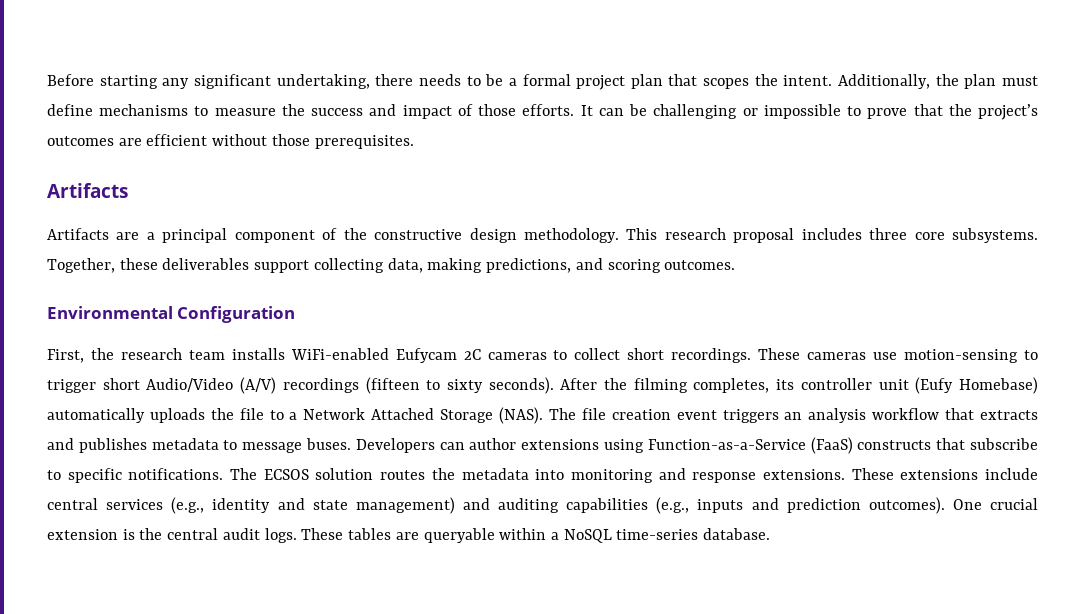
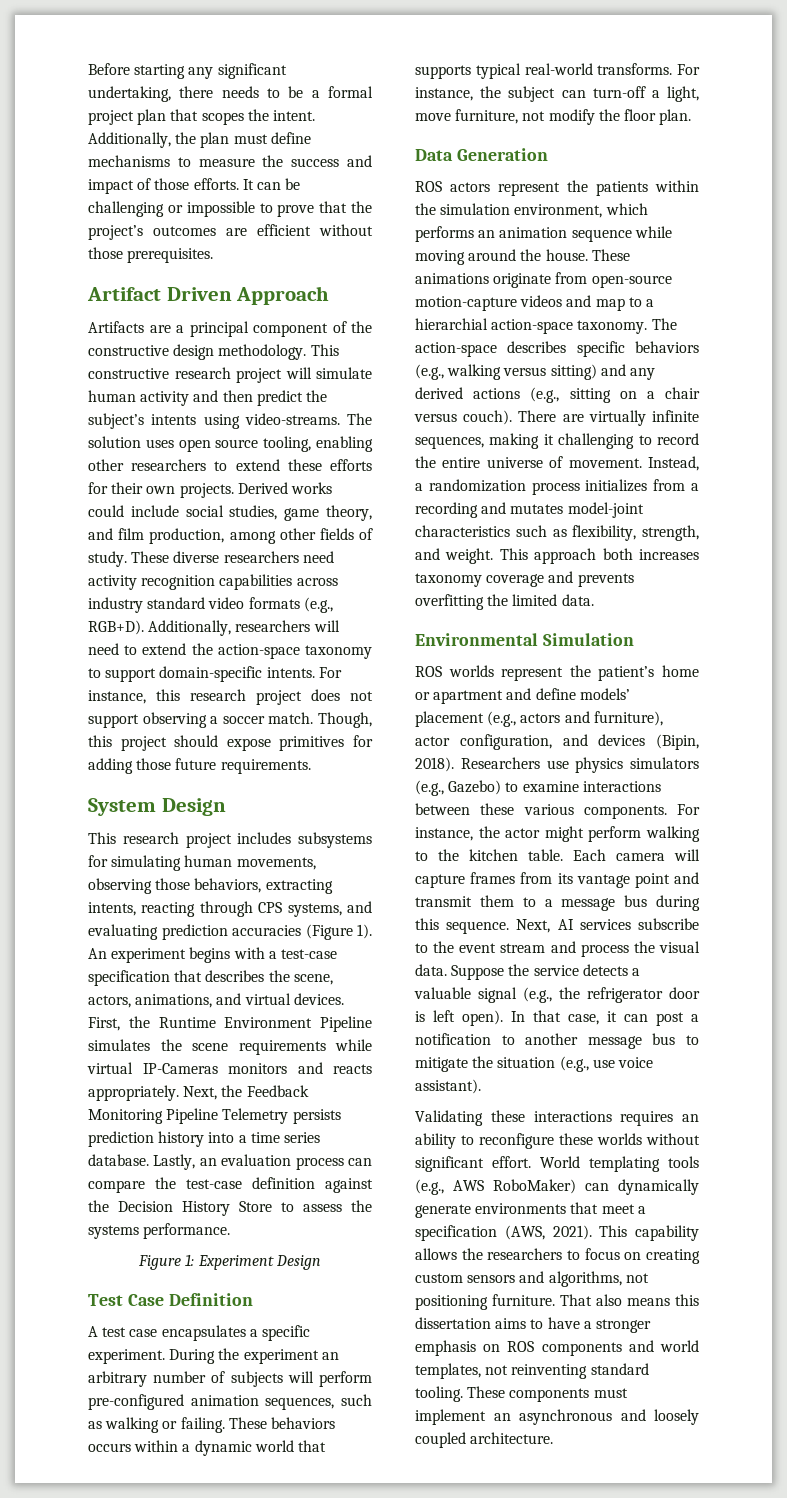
[47,183,128,198] Artifacts -> [87,286,330,305] Artifact Driven Approach
[664,228,1038,243] [47,258,736,273] [47,306,296,323] [47,348,1039,363] [47,377,1039,394] [47,407,1039,424] [47,437,1038,454] [47,468,1038,483] [47,497,1038,514] [47,528,771,543] research proposal includes three core subsystems. Together, these deliverables support collecting data, making predictions, and scoring outcomes. // Environmental Configuration // First, the research team installs WiFi-enabled Eufycam 2C cameras to collect short recordings. These cameras use motion-sensing to trigger short Audio/Video (A/V) recordings (fifteen to sixty seconds). After the filming completes, its controller unit (Eufy Homebase) automatically uploads the file to a Network Attached Storage (NAS). The file creation event triggers an analysis workflow that extracts and publishes metadata to message buses. Developers can author extensions using Function-as-a-Service (FaaS) constructs that subscribe to specific notifications. The ECSOS solution routes the metadata into monitoring and response extensions. These extensions include central services (e.g., identity and state management) and auditing capabilities (e.g., inputs and prediction outcomes). One crucial extension is the central audit logs. These tables are queryable within a NoSQL time-series database. -> [88,367,372,383] [88,390,327,406] [88,413,372,429] [88,436,373,452] [88,459,372,471] [88,482,332,498] [88,505,372,521] [88,528,373,544] [88,551,334,567] [88,574,338,590] [88,597,333,613] [88,620,340,636] [88,643,372,659] [88,666,342,682] [88,689,373,705] [88,712,372,728] [88,735,373,751] [88,758,311,774] [88,798,226,816] [88,832,372,848] [88,855,316,871] [88,878,333,894] [88,901,372,917] [88,924,372,940] [88,947,337,963] [88,970,333,986] [88,993,344,1008] [88,1016,372,1032] [88,1039,372,1055] [87,1062,372,1074] [88,1085,309,1101] [88,1108,341,1124] [88,1131,320,1147] [88,1154,372,1170] [88,1177,373,1193] [88,1200,372,1216] [88,1223,231,1239] [138,1254,321,1270] [88,1293,253,1306] [88,1325,310,1341] [88,1348,339,1364] [88,1371,372,1387] [88,1394,372,1410] [88,1417,335,1433] [88,1440,326,1456] [415,63,700,79] [415,86,699,102] [415,109,692,125] [415,148,548,161] [415,180,699,196] [415,203,648,218] [415,226,672,242] [415,249,630,265] [415,272,672,288] [415,295,654,311] [415,318,677,334] [415,341,699,357] [415,364,655,380] [415,387,700,403] [414,410,699,426] [415,433,699,449] [415,456,699,471] [415,479,699,495] [415,502,644,518] [415,525,699,541] [415,548,699,564] [415,571,634,587] [415,594,594,610] [415,633,634,646] [415,665,699,681] [415,688,630,704] [415,711,663,727] [415,734,699,750] [415,757,699,773] [415,780,661,796] [415,803,700,819] [415,826,700,842] [415,849,700,861] [415,872,699,888] [415,895,700,911] [415,918,699,934] [415,941,700,957] [415,964,640,980] [414,987,700,1003] [415,1010,699,1026] [415,1033,699,1049] [415,1056,653,1072] [415,1079,481,1094] [415,1110,699,1126] [415,1133,700,1149] [415,1156,699,1172] [415,1179,699,1195] [415,1202,646,1218] [415,1225,699,1241] [415,1248,700,1264] [415,1271,649,1287] [415,1294,699,1310] [415,1317,651,1333] [415,1340,699,1356] [415,1363,649,1379] [415,1386,628,1402] [415,1409,699,1425] [415,1432,554,1448] constructive research project will simulate human activity and then predict the subject’s intents using video-streams. The solution uses open source tooling, enabling other researchers to extend these efforts for their own projects. Derived works could include social studies, game theory, and film production, among other fields of study. These diverse researchers need activity recognition capabilities across industry standard video formats (e.g., RGB+D). Additionally, researchers will need to extend the action-space taxonomy to support domain-specific intents. For instance, this research project does not support observing a soccer match. Though, this project should expose primitives for adding those future requirements. // System Design // This research project includes subsystems for simulating human movements, observing those behaviors, extracting intents, reacting through CPS systems, and evaluating prediction accuracies (Figure 1). An experiment begins with a test-case specification that describes the scene, actors, animations, and virtual devices. First, the Runtime Environment Pipeline simulates the scene requirements while virtual IP-Cameras monitors and reacts appropriately. Next, the Feedback Monitoring Pipeline Telemetry persists prediction history into a time series database. Lastly, an evaluation process can compare the test-case definition against the Decision History Store to assess the systems performance. // Figure 1: Experiment Design // Test Case Definition // A test case encapsulates a specific experiment. During the experiment an arbitrary number of subjects will perform pre-configured animation sequences, such as walking or failing. These behaviors occurs within a dynamic world that supports typical real-world transforms. For instance, the subject can turn-off a light, move furniture, not modify the floor plan. // Data Generation // ROS actors represent the patients within the simulation environment, which performs an animation sequence while moving around the house. These animations originate from open-source motion-capture videos and map to a hierarchial action-space taxonomy. The action-space describes specific behaviors (e.g., walking versus sitting) and any derived actions (e.g., sitting on a chair versus couch). There are virtually infinite sequences, making it challenging to record the entire universe of movement. Instead, a randomization process initializes from a recording and mutates model-joint characteristics such as flexibility, strength, and weight. This approach both increases taxonomy coverage and prevents overfitting the limited data. // Environmental Simulation // ROS worlds represent the patient’s home or apartment and define models’ placement (e.g., actors and furniture), actor configuration, and devices (Bipin, 2018). Researchers use physics simulators (e.g., Gazebo) to examine interactions between these various components. For instance, the actor might perform walking to the kitchen table. Each camera will capture frames from its vantage point and transmit them to a message bus during this sequence. Next, AI services subscribe to the event stream and process the visual data. Suppose the service detects a valuable signal (e.g., the refrigerator door is left open). In that case, it can post a notification to another message bus to mitigate the situation (e.g., use voice assistant). // Validating these interactions requires an ability to reconfigure these worlds without significant effort. World templating tools (e.g., AWS RoboMaker) can dynamically generate environments that meet a specification (AWS, 2021). This capability allows the researchers to focus on creating custom sensors and algorithms, not positioning furniture. That also means this dissertation aims to have a stronger emphasis on ROS components and world templates, not reinventing standard tooling. These components must implement an asynchronous and loosely coupled architecture.

